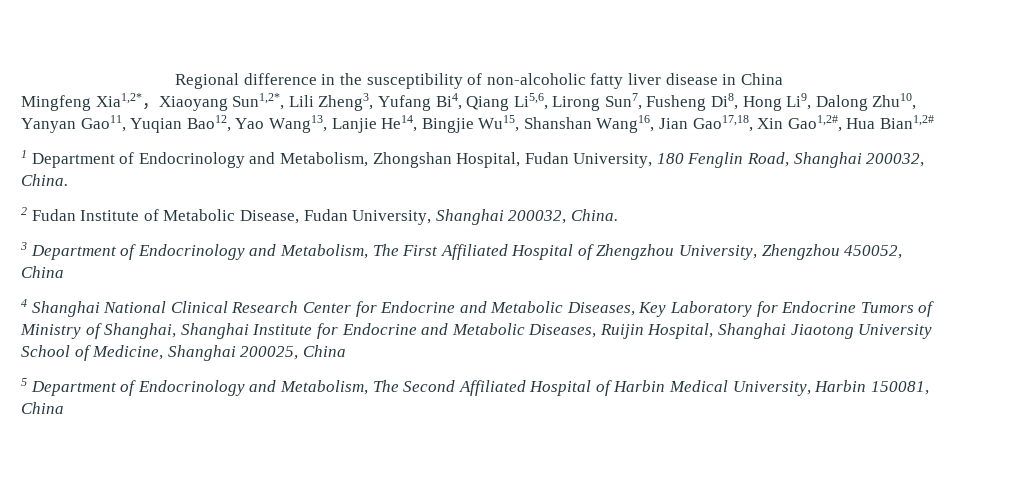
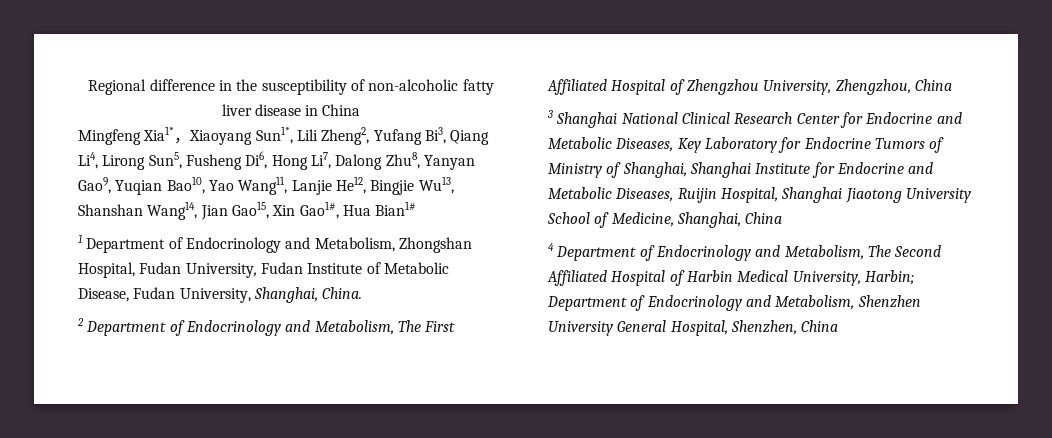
[95,93,917,111] [21,115,935,133] Xia1,2*，Xiaoyang Sun1,2*, Lili Zheng3, Yufang Bi4, Qiang Li5,6, Lirong Sun7, Fusheng Di8, Hong Li9, Dalong Zhu10, Yanyan Gao11, Yuqian Bao12, Yao Wang13, Lanjie He14, Bingjie Wu15, Shanshan Wang16, Jian Gao17,18, Xin Gao1,2#, Hua Bian1,2# -> [143,126,490,145] [78,151,475,170] [78,176,454,195] [78,201,417,220] Xia1*，Xiaoyang Sun1*, Lili Zheng2, Yufang Bi3, Qiang Li4, Lirong Sun5, Fusheng Di6, Hong Li7, Dalong Zhu8, Yanyan Gao9, Yuqian Bao10, Yao Wang11, Lanjie He12, Bingjie Wu13, Shanshan Wang14, Jian Gao15, Xin Gao1#, Hua Bian1#
[656,152,925,168] [21,174,68,186] [21,207,27,215] 180 Fenglin Road, Shanghai 200032, China. // 2 -> (257, 270) none
[435,209,618,225] [20,242,27,250] Shanghai 200032, China. // 3 -> [253,287,363,303] [77,318,84,326] Shanghai, China. // 2
[761,244,903,260] [21,266,64,278] [21,299,27,307] Zhengzhou 450052, China // 4 -> [835,79,952,95] [547,110,553,118] Zhengzhou, China // 3
[167,345,346,361] [21,378,27,386] Shanghai 200025, China // 5 -> [676,212,783,228] [548,243,554,251] Shanghai, China // 4
[814,380,929,395] Harbin 150081, -> [864,270,914,285] [547,295,921,311] [548,320,797,336] Harbin; Department of Endocrinology and Metabolism, Shenzhen University General Hospital, Shenzhen,

